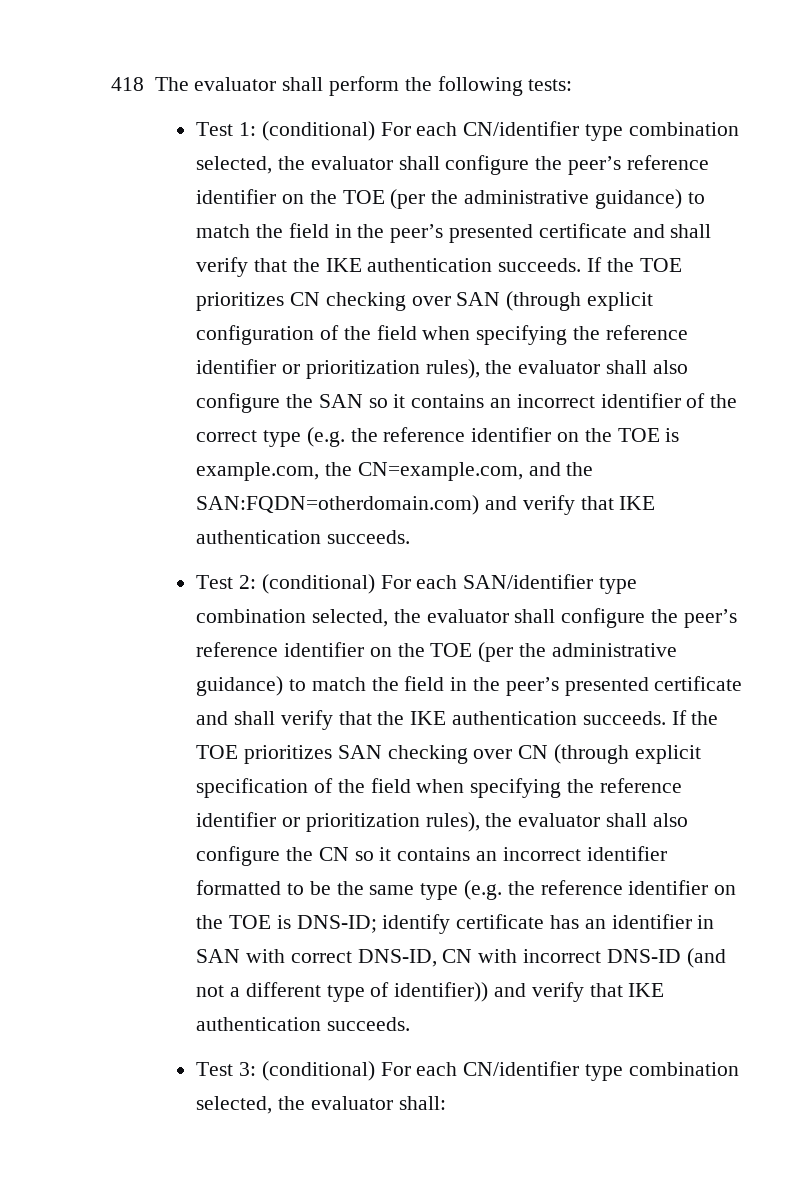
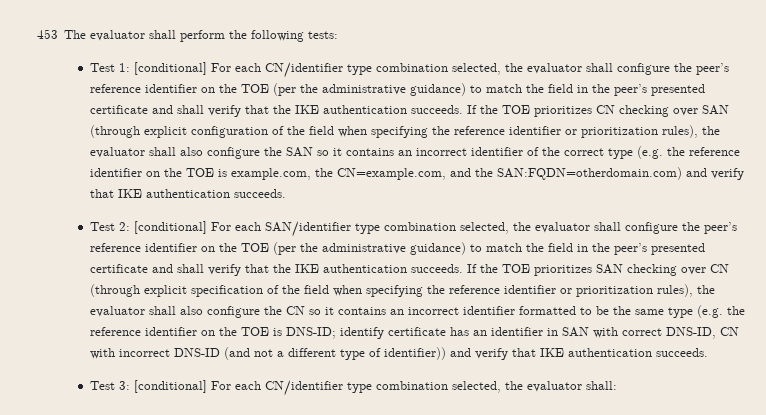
[110,77,144,91] 418 -> [36,29,58,39] 453
[261,121,375,141] (conditional) -> [133,62,207,75] [conditional]
[261,574,375,594] (conditional) -> [133,221,207,234] [conditional]
[261,1061,375,1081] (conditional) -> [133,380,207,393] [conditional]

